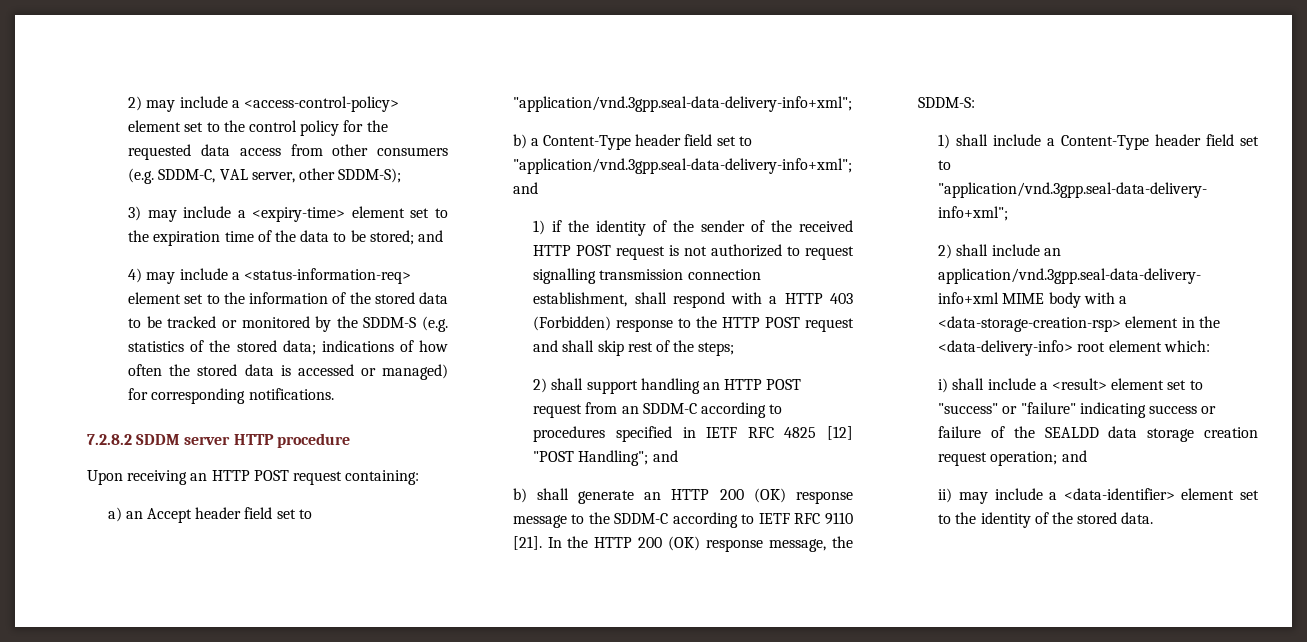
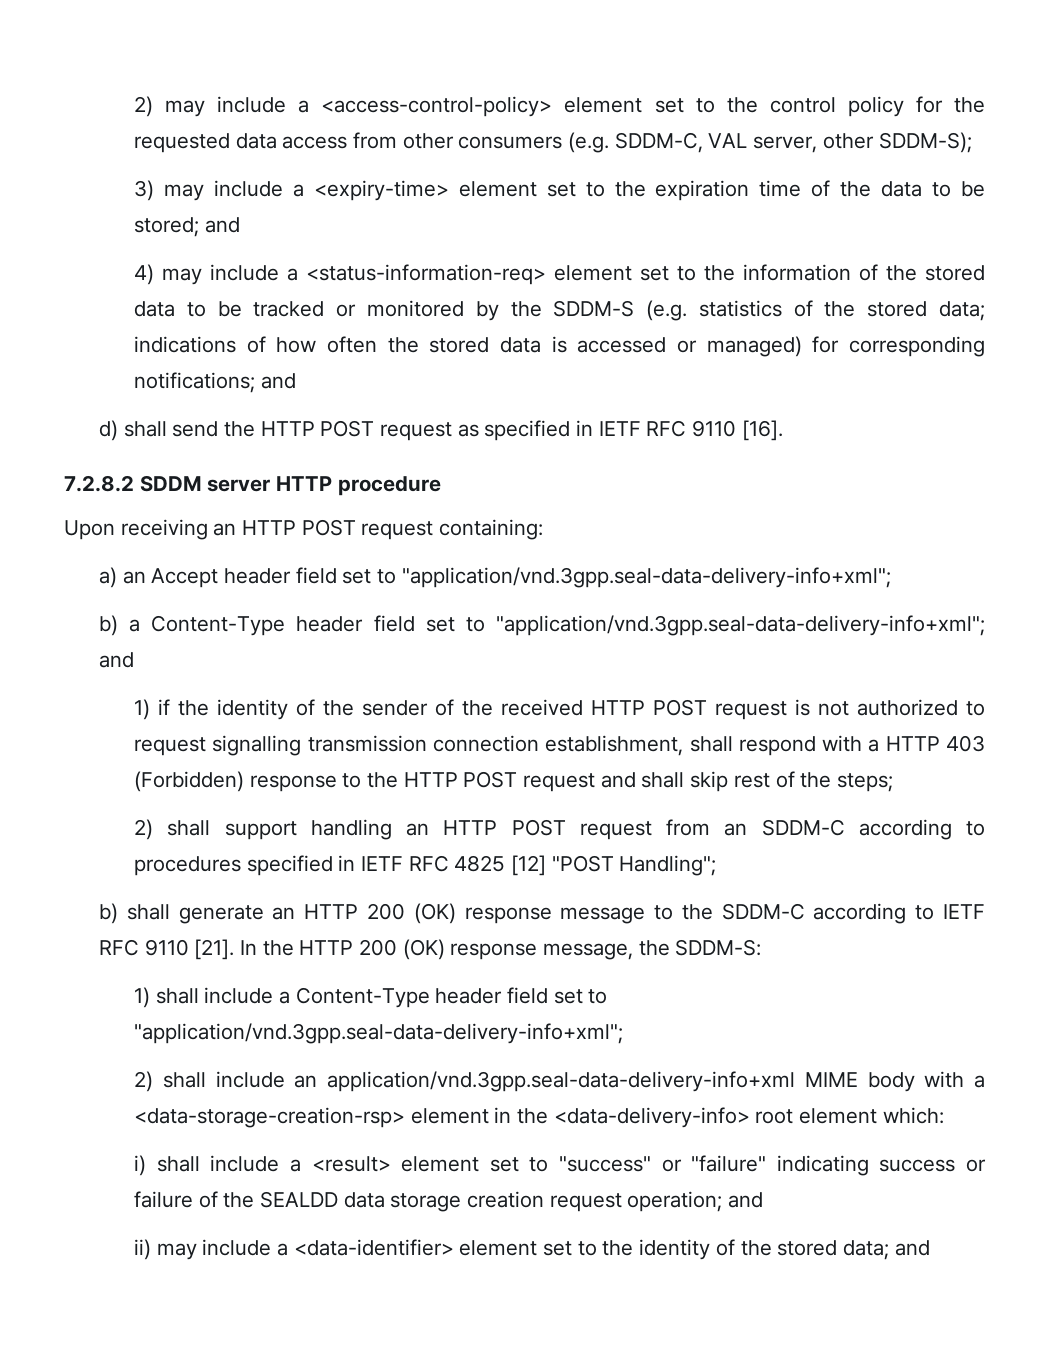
[248,388,334,400] notifications. -> [134,372,296,393] [99,420,783,441] notifications; and // d) shall send the HTTP POST request as specified in IETF RFC 9110 [16].
[652,450,678,462] and -> (717, 865) none
[1121,512,1154,524] data. -> [842,1240,930,1260] data; and

